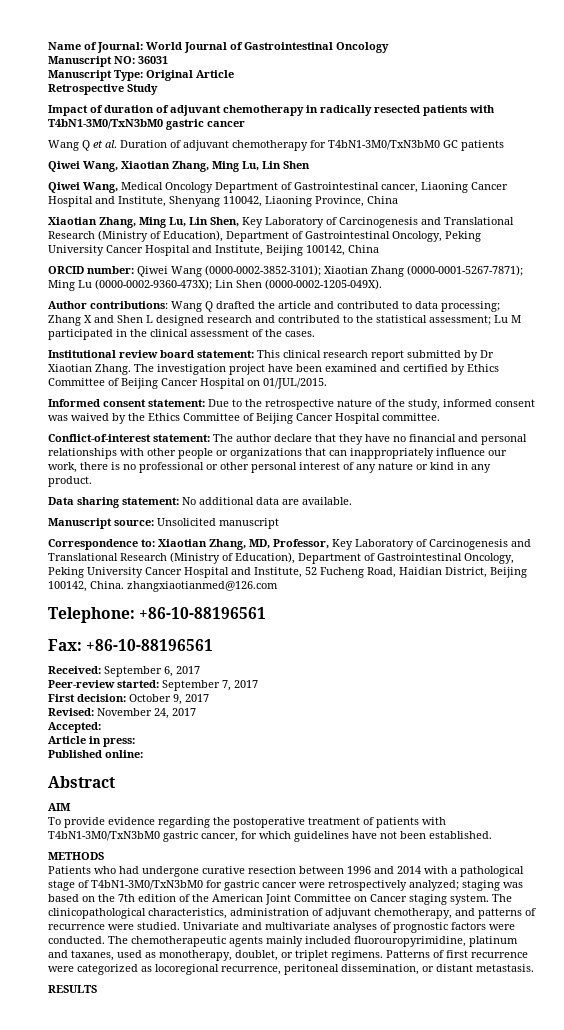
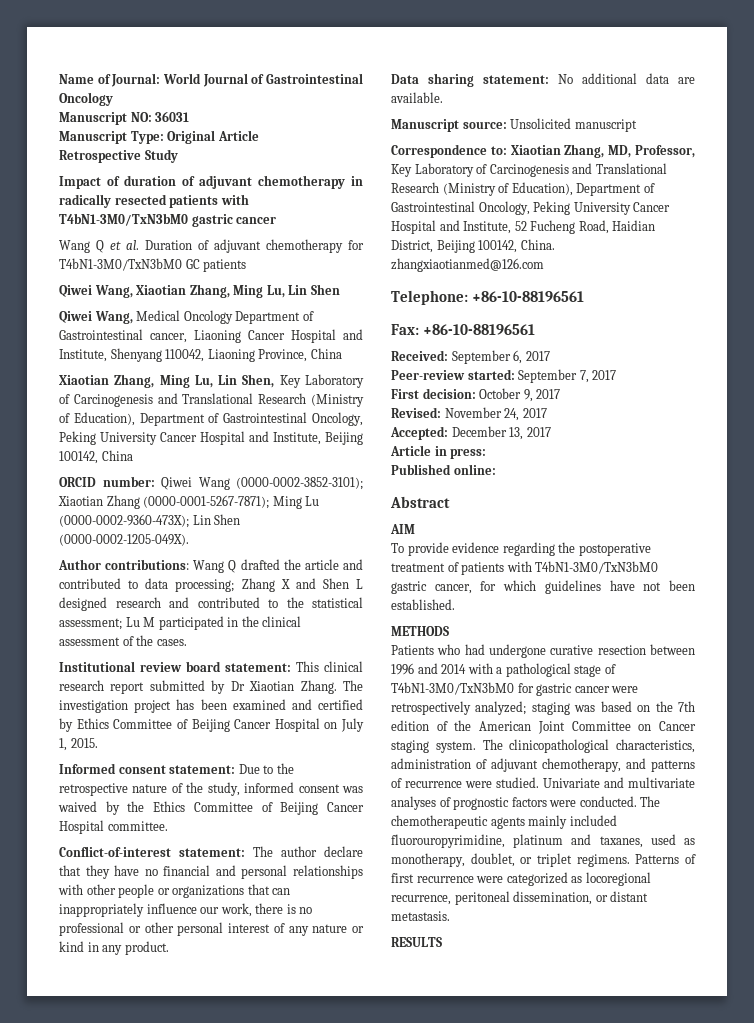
[268,364,293,372] have -> [176,699,195,710] has
[263,378,327,389] 01/JUL/2015. -> [341,718,364,732] [59,738,98,751] July 1, 2015.
(101, 727) none -> [451,426,551,440] December 13, 2017

